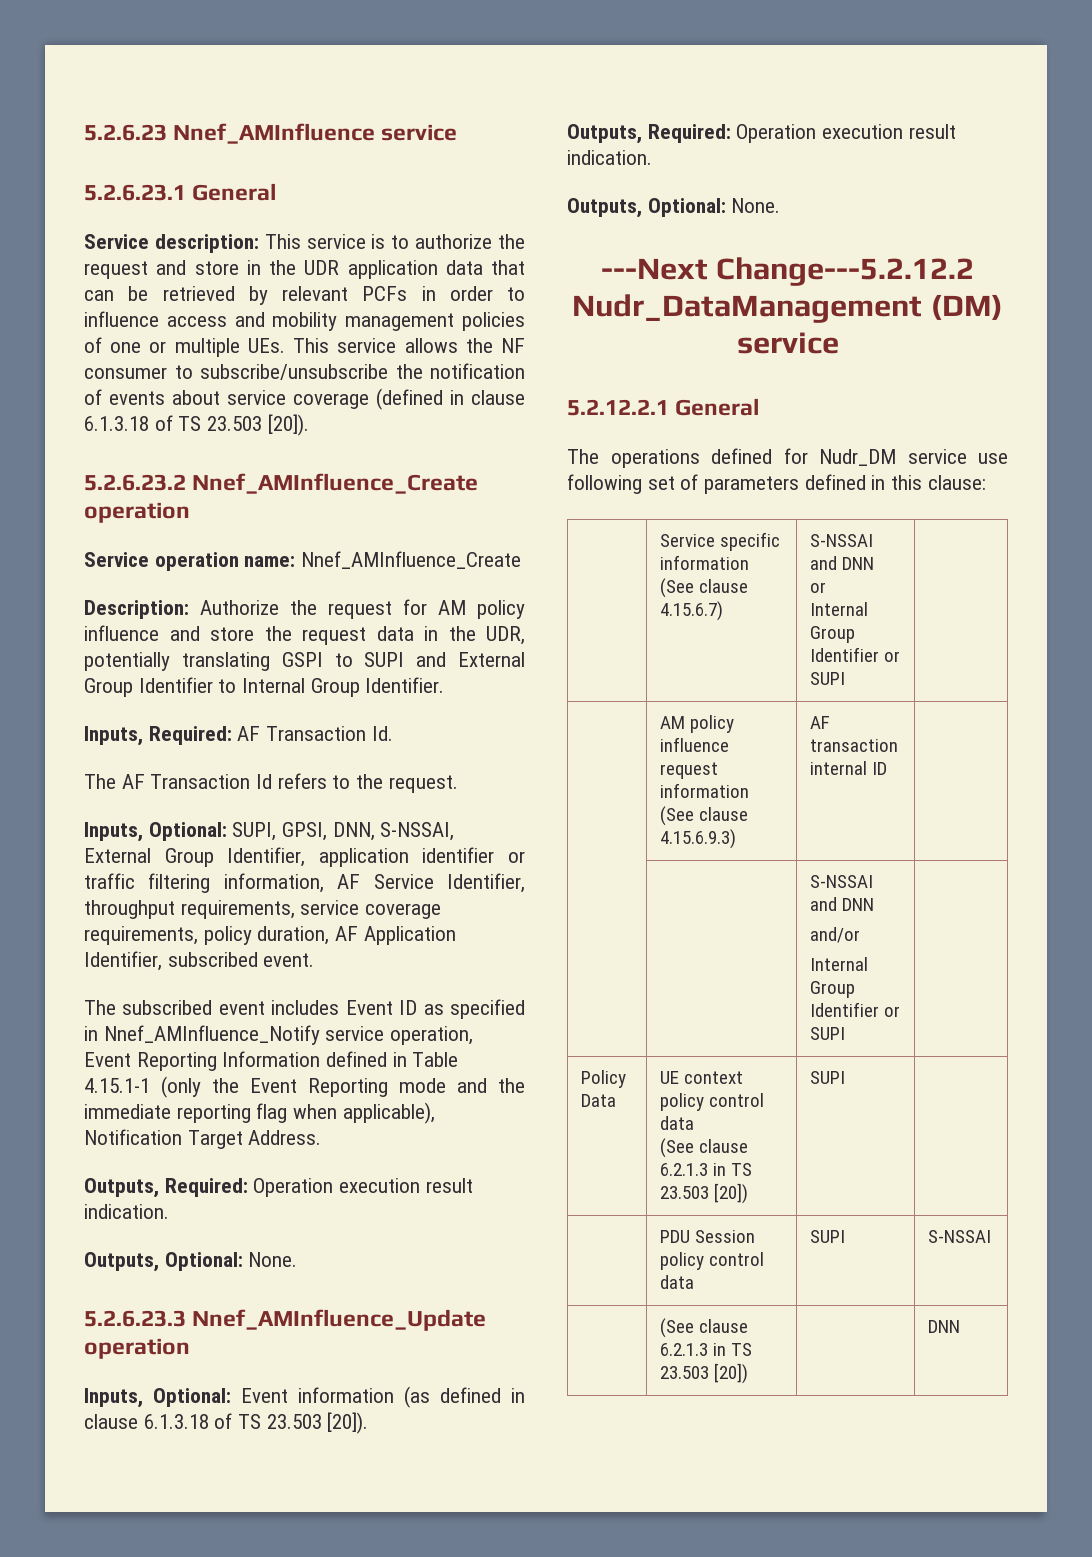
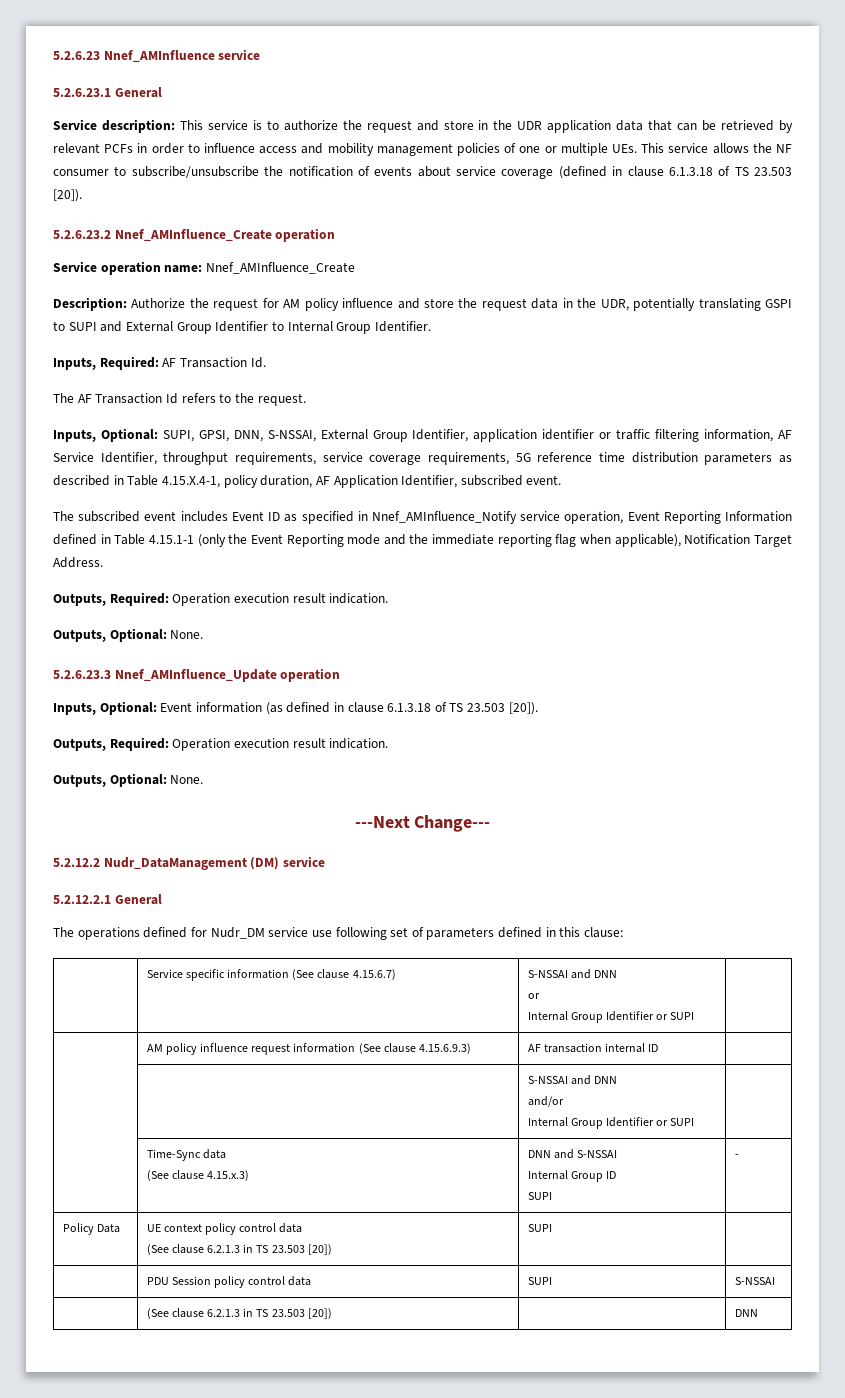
(198, 935) none -> [515,452,792,465] [53,475,220,488] 5G reference time distribution parameters as described in Table 4.15.X.4-1,
[716,257,975,286] Change---5.2.12.2 -> [414,815,491,832] [53,858,100,867] Change--- // 5.2.12.2
(846, 1033) none -> [146,1149,226,1161] [146,1170,249,1181] [527,1149,617,1159] [527,1170,616,1182] [527,1192,552,1200] [734,1154,739,1158] // | Time-Sync data // (See clause 4.15.x.3) | DNN and S-NSSAI // Internal Group ID // SUPI | -

